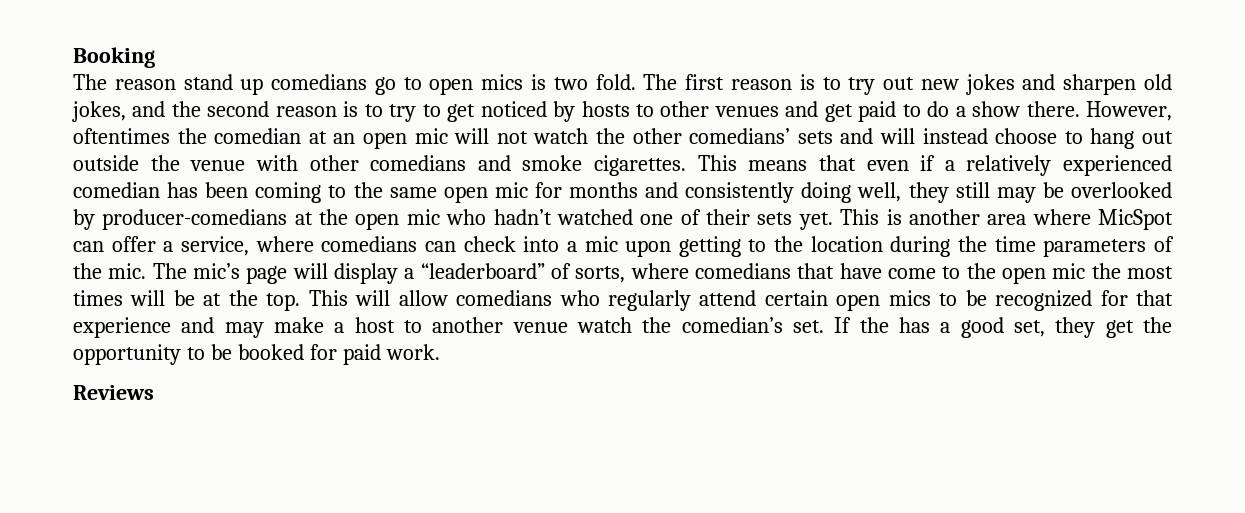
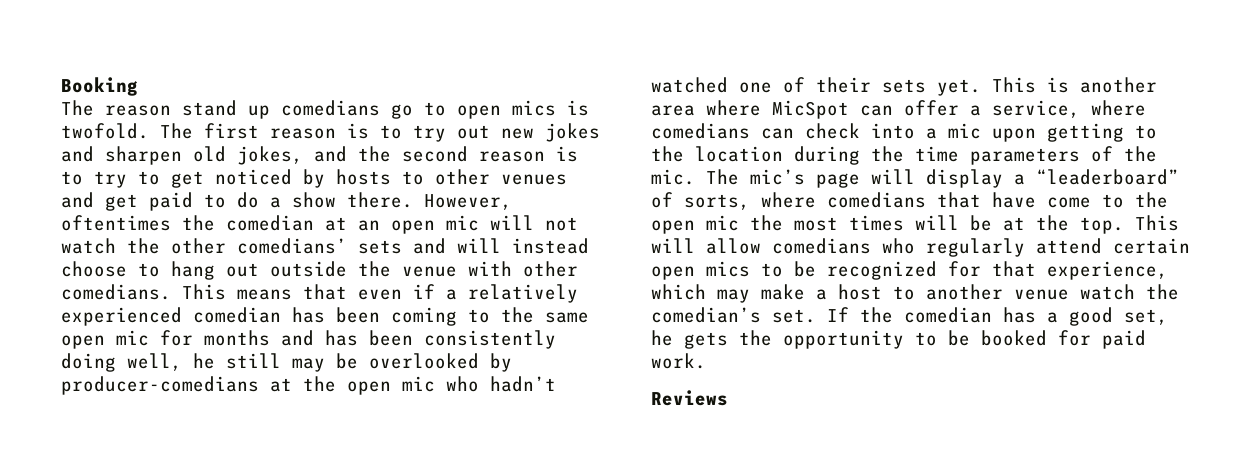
[553,74,636,90] two fold. -> [61,123,149,139] twofold.
[370,155,686,176] comedians and smoke cigarettes. -> [61,284,171,300] comedians.
(679, 190) none -> [325,330,413,346] has been
[908,182,949,203] they -> [193,353,215,369] he
[73,317,215,338] experience and -> [1047,261,1168,280] [651,284,706,300] experience, which
(889, 325) none -> [904,307,992,323] comedian
[1055,317,1134,338] they get -> [651,330,728,349] he gets

